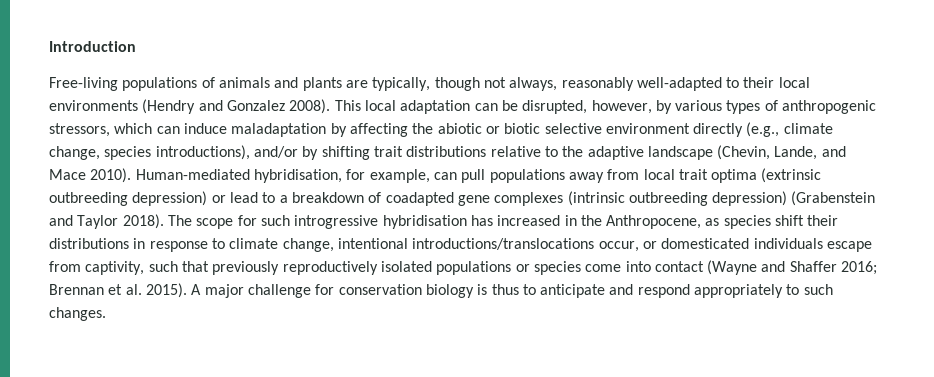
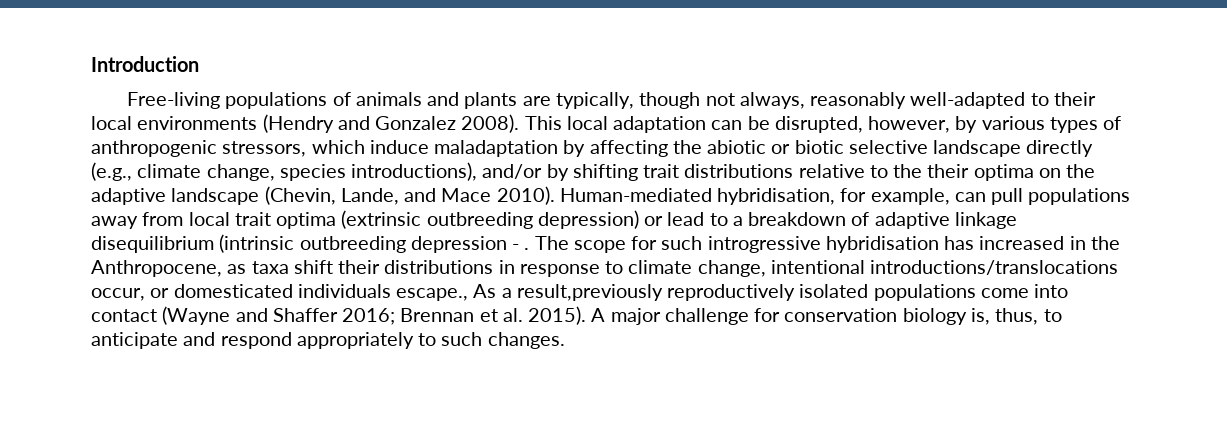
[156,126,180,134] can -> (365, 147) none
[605,123,690,134] environment -> [933,140,1022,157] landscape
(584, 151) none -> [927,164,1096,181] their optima on the
[385,191,876,206] [49,214,164,229] coadapted gene complexes (intrinsic outbreeding depression) (Grabenstein and Taylor 2018). -> [874,212,1017,229] [91,234,530,253] adaptive linkage disequilibrium (intrinsic outbreeding depression - .
[723,215,771,229] species -> [251,261,289,274] taxa
[826,241,872,252] [49,261,280,275] escape from captivity, such that previously -> [396,284,663,301] escape., As a result,previously
[515,261,581,275] or species -> (976, 292) none
[477,284,519,295] is thus -> [970,308,1039,325] is, thus,

